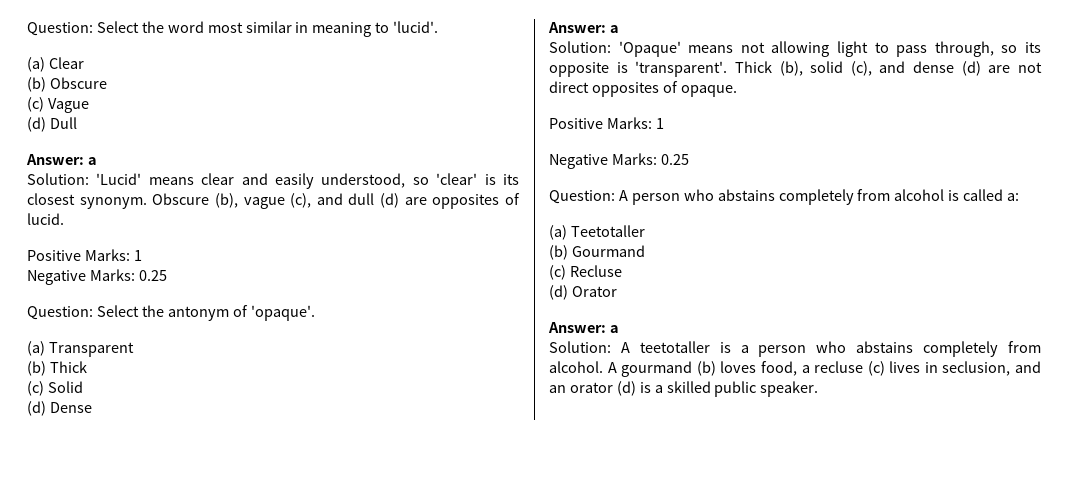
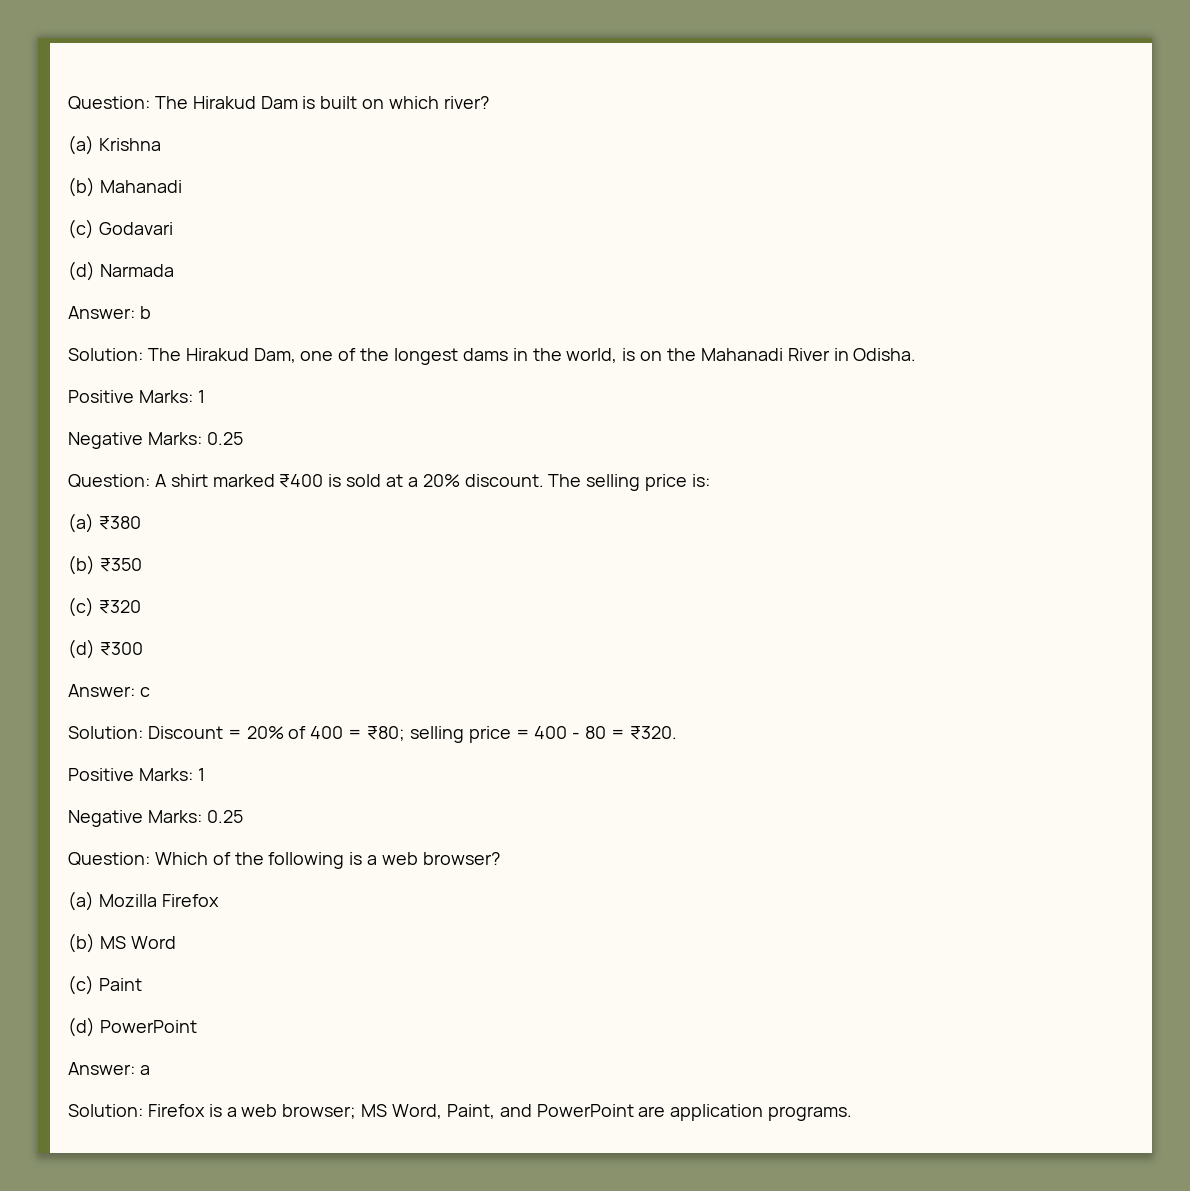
[27,21,439,37] [27,57,84,72] [27,77,107,92] [27,97,89,113] [27,117,77,132] [26,154,97,165] [27,173,519,189] [27,193,520,209] [27,213,64,225] [27,249,142,261] [27,269,167,285] [27,305,315,321] [27,341,134,357] [27,361,87,376] [27,381,83,396] [27,401,92,416] [548,22,619,33] [549,41,1041,57] [549,61,1042,77] [549,81,737,97] Question: Select the word most similar in meaning to 'lucid'. // (a) Clear // (b) Obscure // (c) Vague // (d) Dull // Answer: a // Solution: 'Lucid' means clear and easily understood, so 'clear' is its closest synonym. Obscure (b), vague (c), and dull (d) are opposites of lucid. // Positive Marks: 1 // Negative Marks: 0.25 // Question: Select the antonym of 'opaque'. // (a) Transparent // (b) Thick // (c) Solid // (d) Dense // Answer: a // Solution: 'Opaque' means not allowing light to pass through, so its opposite is 'transparent'. Thick (b), solid (c), and dense (d) are not direct opposites of opaque. -> [68,96,489,110] [68,135,161,155] [68,177,182,197] [68,219,173,239] [68,261,174,281] [68,306,151,319] [68,348,917,365] Question: The Hirakud Dam is built on which river? // (a) Krishna // (b) Mahanadi // (c) Godavari // (d) Narmada // Answer: b // Solution: The Hirakud Dam, one of the longest dams in the world, is on the Mahanadi River in Odisha.
[631,189,1020,205] [549,225,645,240] [549,245,645,260] [549,265,622,280] [549,285,617,300] [548,322,619,333] [549,341,1041,357] [549,361,1041,377] [549,381,819,397] person who abstains completely from alcohol is called a: // (a) Teetotaller // (b) Gourmand // (c) Recluse // (d) Orator // Answer: a // Solution: A teetotaller is a person who abstains completely from alcohol. A gourmand (b) loves food, a recluse (c) lives in seclusion, and an orator (d) is a skilled public speaker. -> [170,474,711,491] [68,513,141,533] [68,555,142,575] [68,597,141,617] [68,639,143,659] [68,684,150,697] [68,726,677,743] [68,768,205,781] [68,810,243,827] [68,852,500,869] [68,891,219,911] [68,933,176,953] [68,975,142,995] [68,1017,197,1037] [68,1062,150,1075] [68,1104,853,1121] shirt marked ₹400 is sold at a 20% discount. The selling price is: // (a) ₹380 // (b) ₹350 // (c) ₹320 // (d) ₹300 // Answer: c // Solution: Discount = 20% of 400 = ₹80; selling price = 400 - 80 = ₹320. // Positive Marks: 1 // Negative Marks: 0.25 // Question: Which of the following is a web browser? // (a) Mozilla Firefox // (b) MS Word // (c) Paint // (d) PowerPoint // Answer: a // Solution: Firefox is a web browser; MS Word, Paint, and PowerPoint are application programs.

